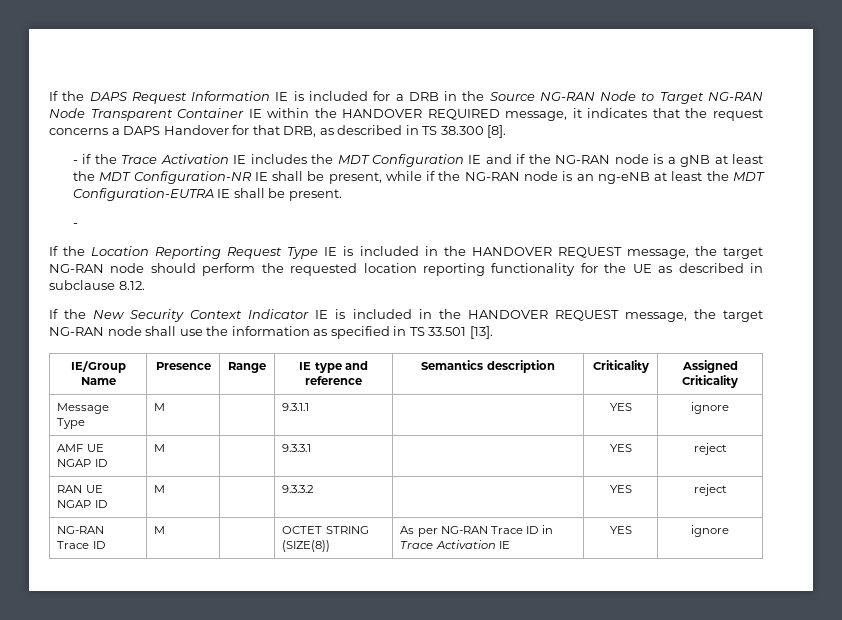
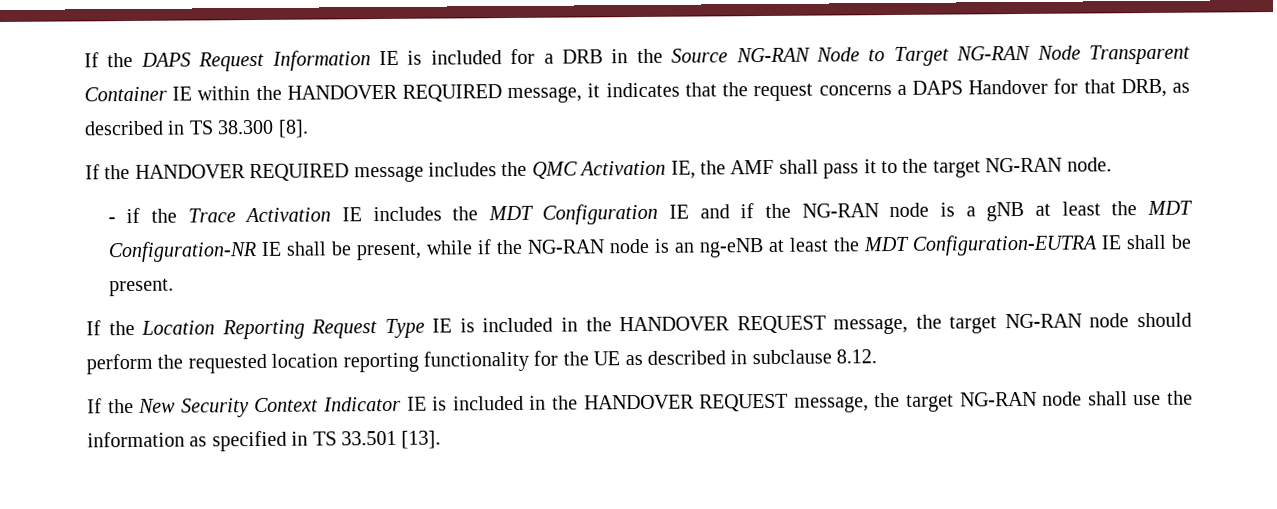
(507, 131) none -> [85,157,1112,183] // If the HANDOVER REQUIRED message includes the QMC Activation IE, the AMF shall pass it to the target NG-RAN node.
[72,223,78,227] // - -> (174, 287) none
[70,361,126,373] [80,377,116,385] [155,362,211,370] [228,362,266,373] [299,361,368,373] [305,376,362,385] [421,360,555,373] [592,360,649,373] [681,360,738,373] [682,375,738,388] [57,403,110,414] [57,418,86,429] [154,403,166,411] [282,403,310,411] [609,403,632,411] [691,402,729,414] [57,444,104,452] [57,459,108,467] [154,444,166,452] [282,444,312,452] [609,444,632,452] [693,443,727,455] [57,485,103,493] [57,500,108,508] [154,485,166,493] [282,485,315,493] [609,485,632,493] [693,484,727,496] [57,526,105,534] [57,541,106,549] [154,526,166,534] [282,526,369,534] [282,540,331,552] [400,525,553,537] [400,540,510,549] [609,526,632,534] [691,525,729,537] // IE/Group Name | Presence | Range | IE type and reference | Semantics description | Criticality | Assigned Criticality // Message Type | M | | 9.3.1.1 | | YES | ignore // AMF UE NGAP ID | M | | 9.3.3.1 | | YES | reject // RAN UE NGAP ID | M | | 9.3.3.2 | | YES | reject // NG-RAN Trace ID | M | | OCTET STRING (SIZE(8)) | As per NG-RAN Trace ID in Trace Activation IE | YES | ignore -> (442, 439) none

